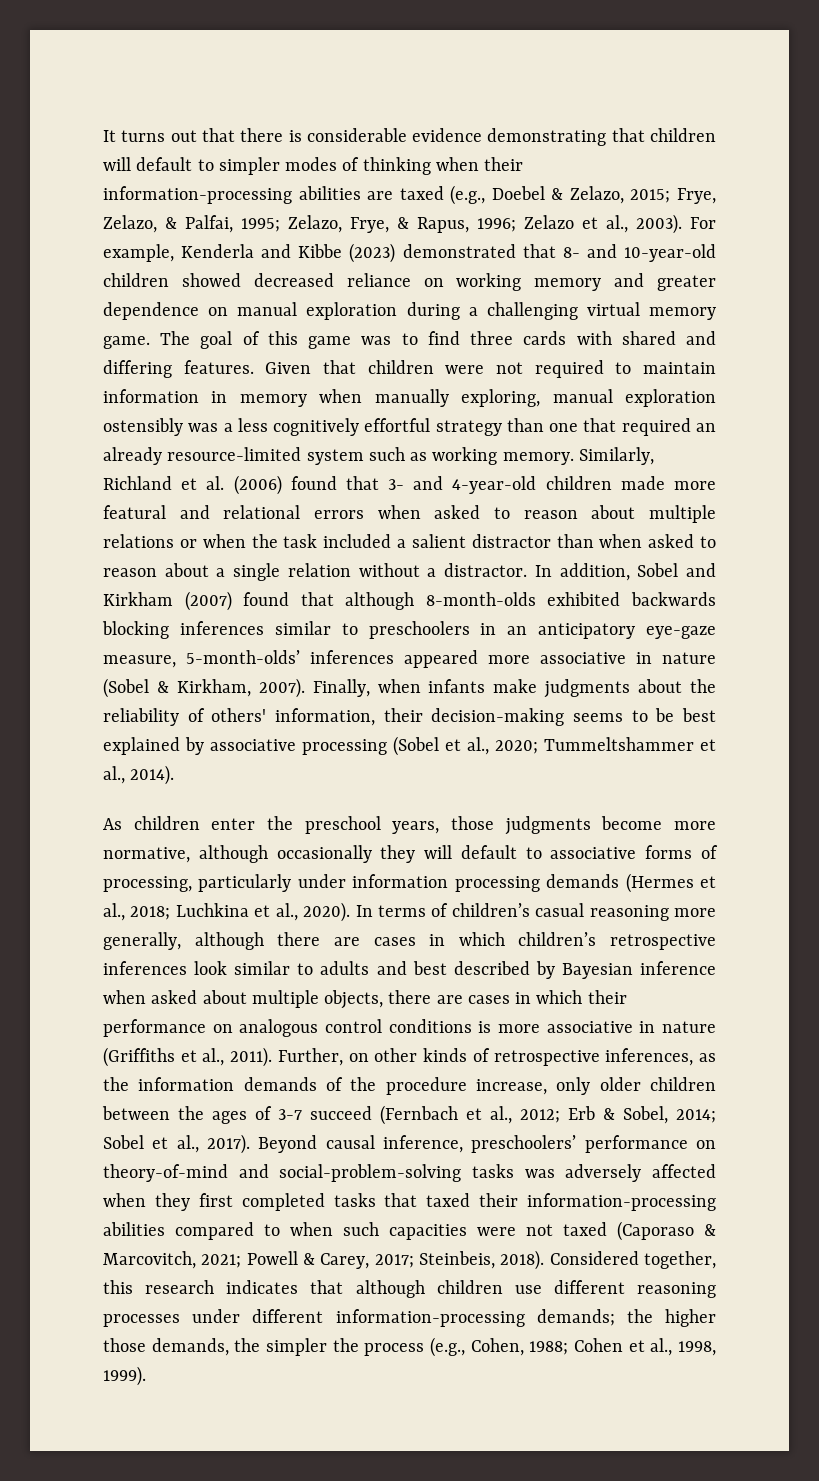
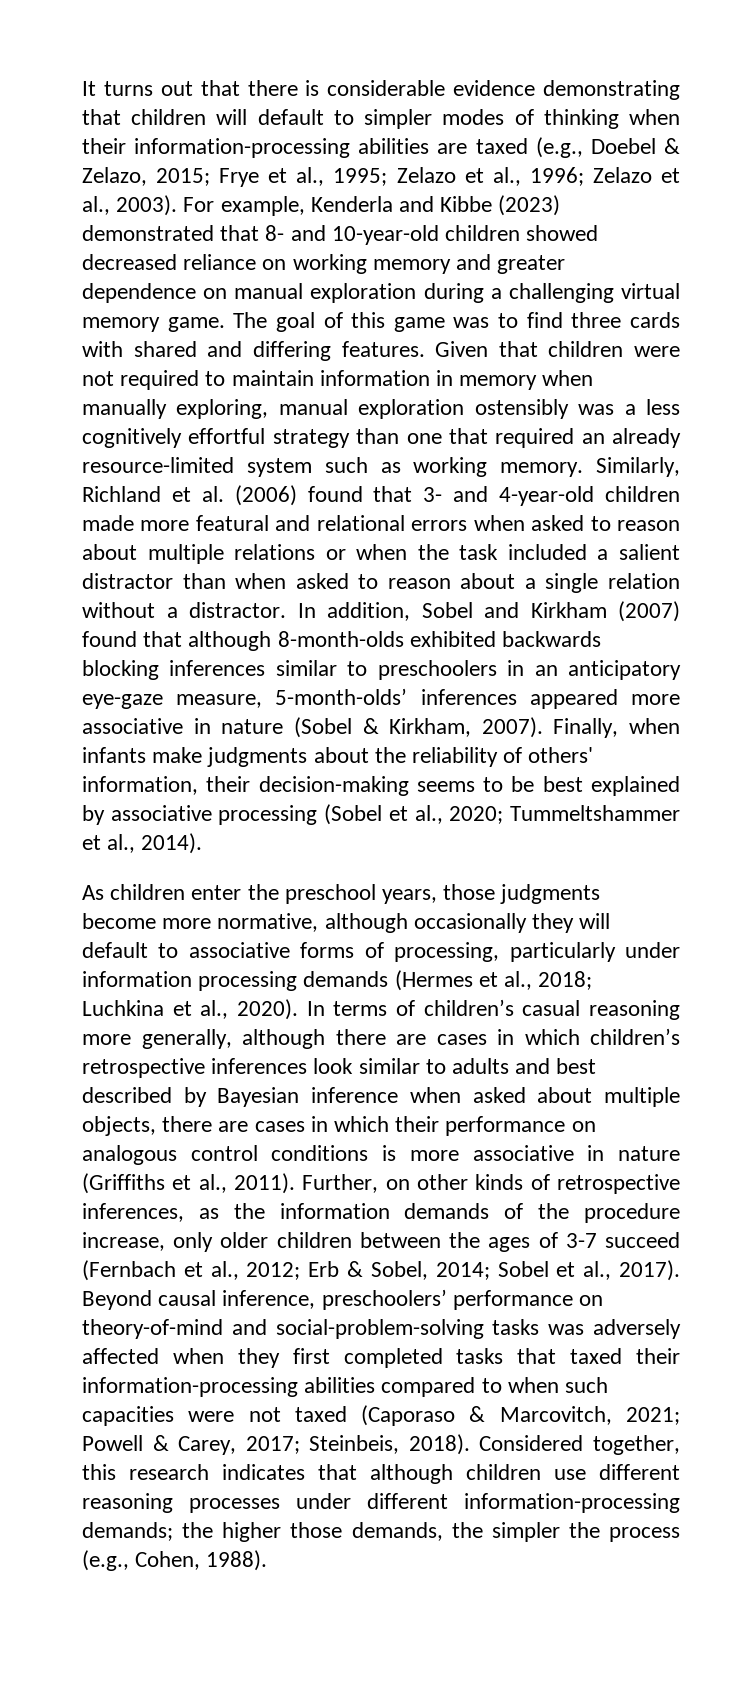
[676,188,716,204] [103,215,469,233] Frye, Zelazo, & Palfai, 1995; Zelazo, Frye, & Rapus, -> [219,167,521,187] Frye et al., 1995; Zelazo et al.,
[529,1338,716,1356] [103,1366,146,1386] 1988; Cohen et al., 1998, 1999). -> [206,1550,268,1571] 1988).

